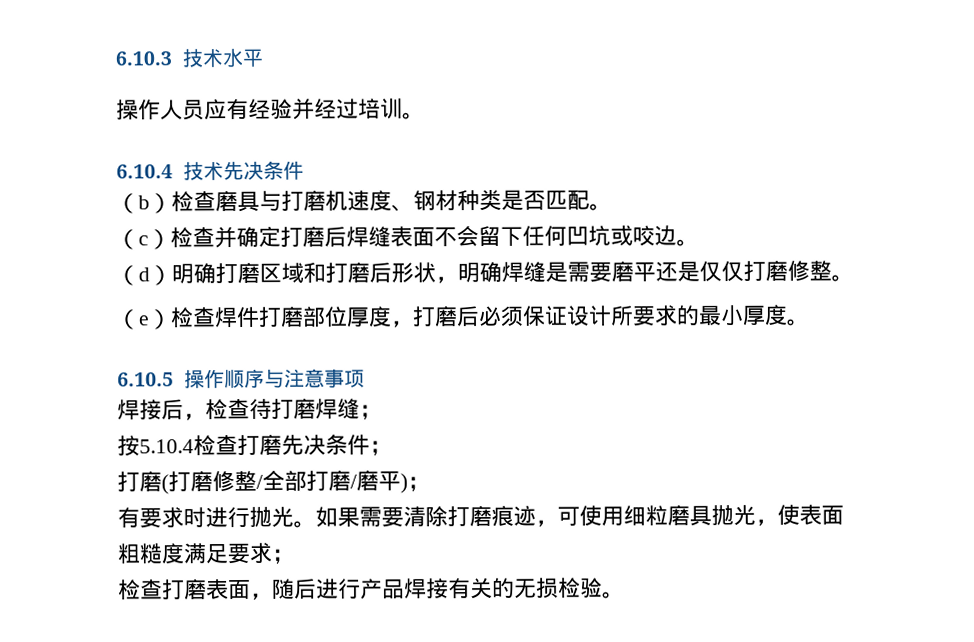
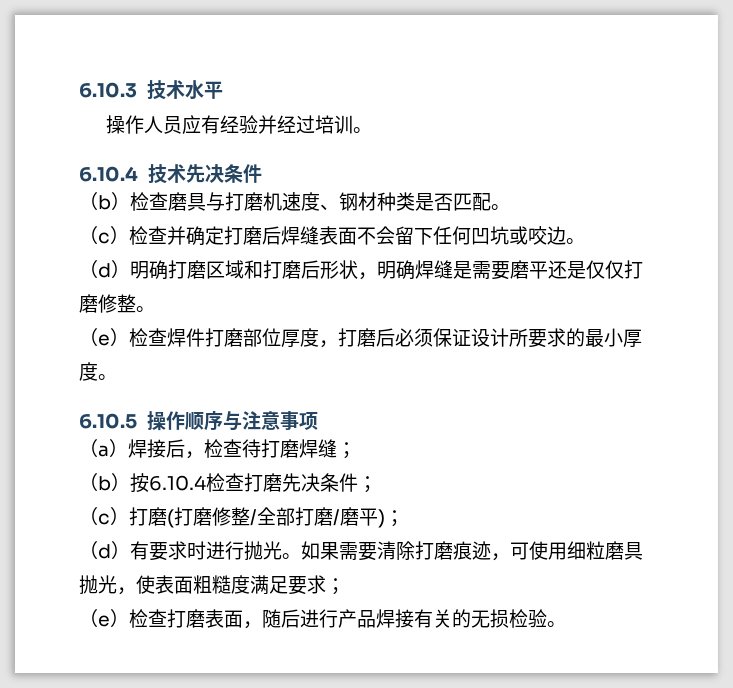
(365, 378) none -> [79,439,128,458] （a）
[117,435,194,457] 按5.10.4 -> [79,473,206,493] （b）按6.10.4
(392, 448) none -> [79,507,129,526] （c）
(430, 484) none -> [79,541,130,560] （d）
(294, 556) none -> [79,609,129,628] （e）

